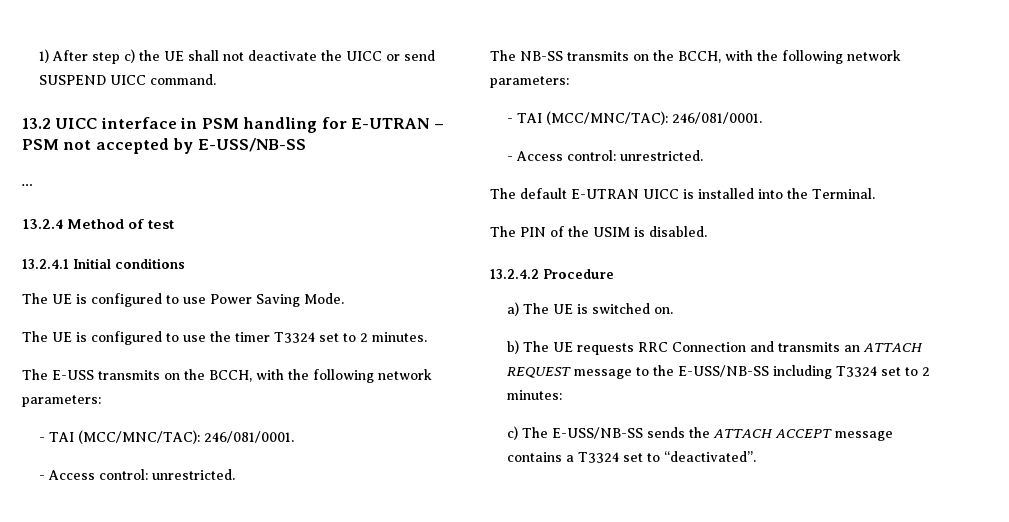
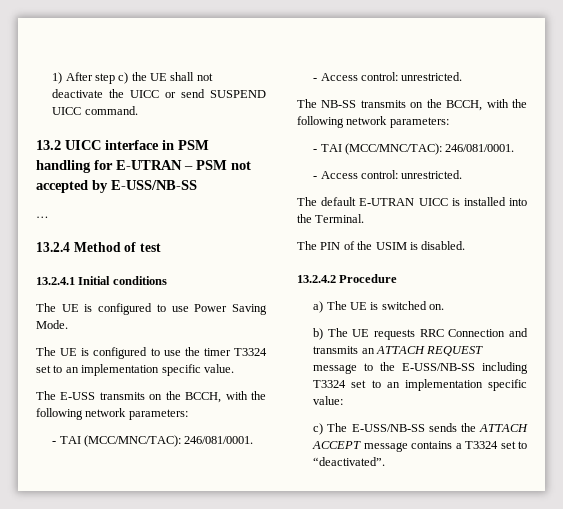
[360,332,427,342] 2 minutes. -> [65,364,234,376] an implementation specific value.
[921,367,930,376] [506,390,562,400] 2 minutes: -> [386,379,527,391] [313,396,344,405] an implementation specific value:

